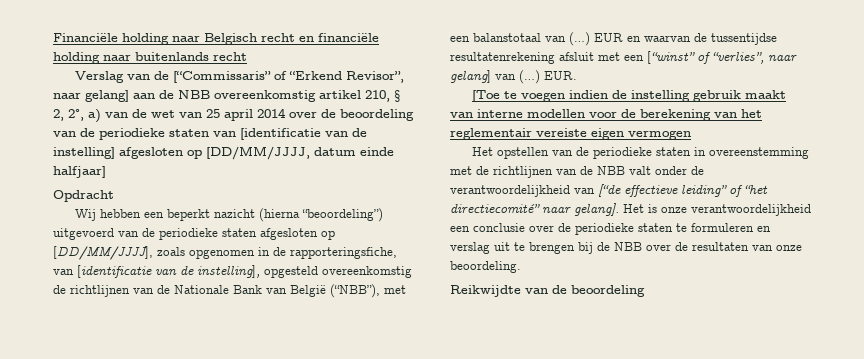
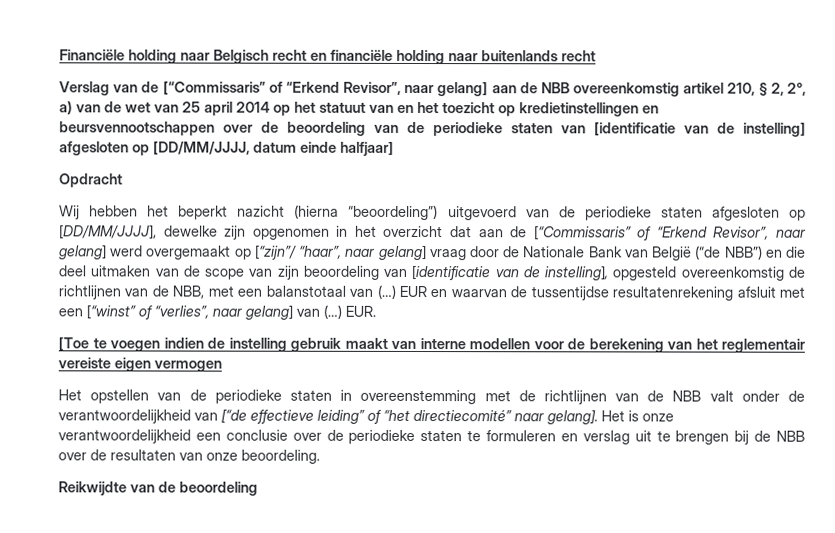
(286, 113) none -> [273,101,659,117] [59,121,215,136] op het statuut van en het toezicht op kredietinstellingen en beursvennootschappen
[144,212,165,218] een -> [147,205,170,217] het
[157,247,397,259] zoals opgenomen in de rapporteringsfiche, -> [163,225,806,241] [59,244,806,261] [58,265,380,280] dewelke zijn opgenomen in het overzicht dat aan de [“Commissaris” of “Erkend Revisor”, naar gelang] werd overgemaakt op [“zijn”/ “haar”, naar gelang] vraag door de Nationale Bank van België (“de NBB”) en die deel uitmaken van de scope van zijn beoordeling
[174,284,380,298] Nationale Bank van België (“NBB”), -> [172,285,205,299] NBB,

